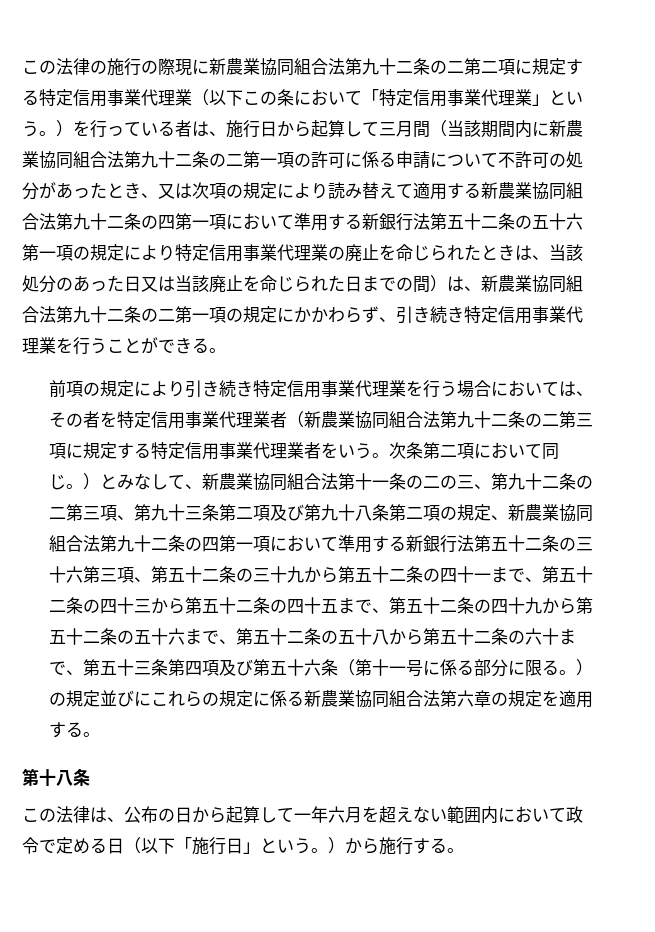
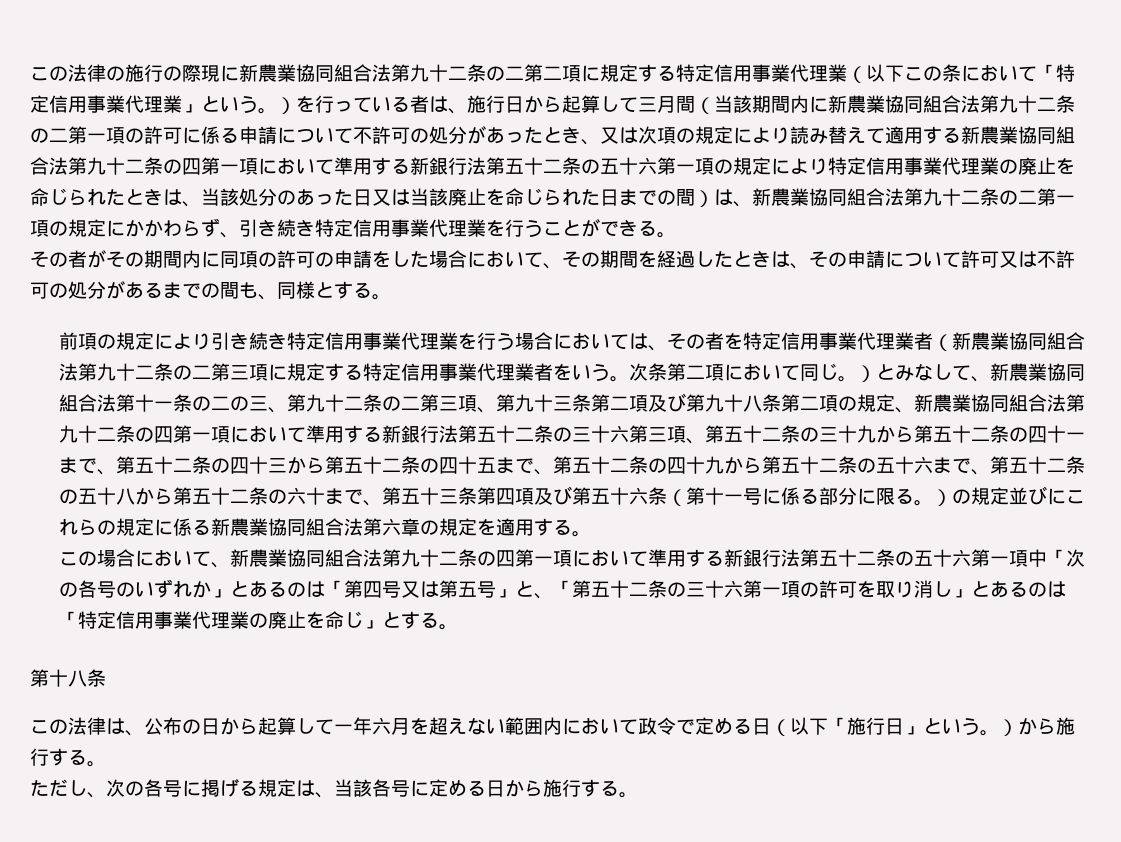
(226, 350) none -> [30,250,1075,269] [30,281,391,300] // その者がその期間内に同項の許可の申請をした場合において、その期間を経過したときは、その申請について許可又は不許可の処分があるまでの間も、同様とする。
(101, 734) none -> [59,549,1086,568] [59,579,1067,599] [59,611,459,630] // この場合において、新農業協同組合法第九十二条の四第一項において準用する新銀行法第五十二条の五十六第一項中「次の各号のいずれか」とあるのは「第四号又は第五号」と、「第五十二条の三十六第一項の許可を取り消し」とあるのは「特定信用事業代理業の廃止を命じ」とする。
(464, 850) none -> [30,779,638,798] // ただし、次の各号に掲げる規定は、当該各号に定める日から施行する。

